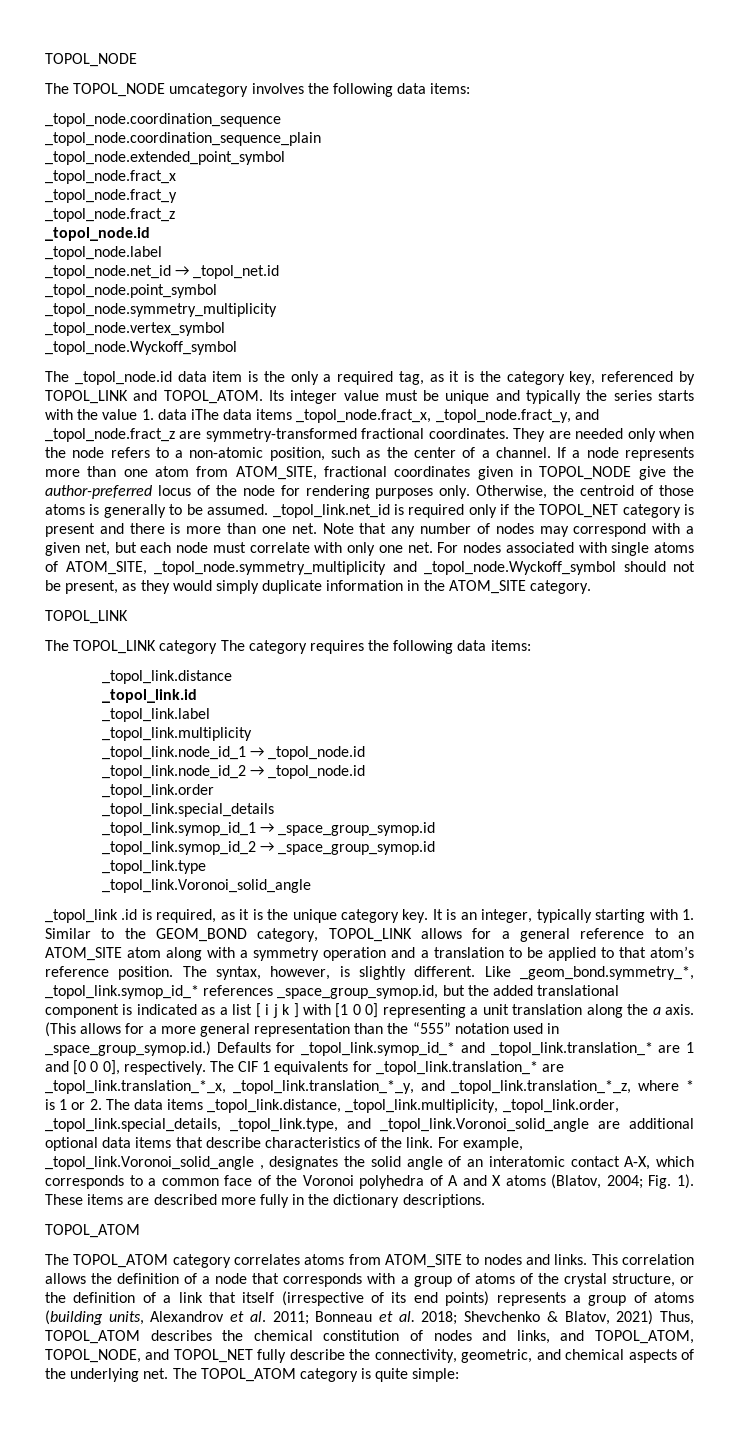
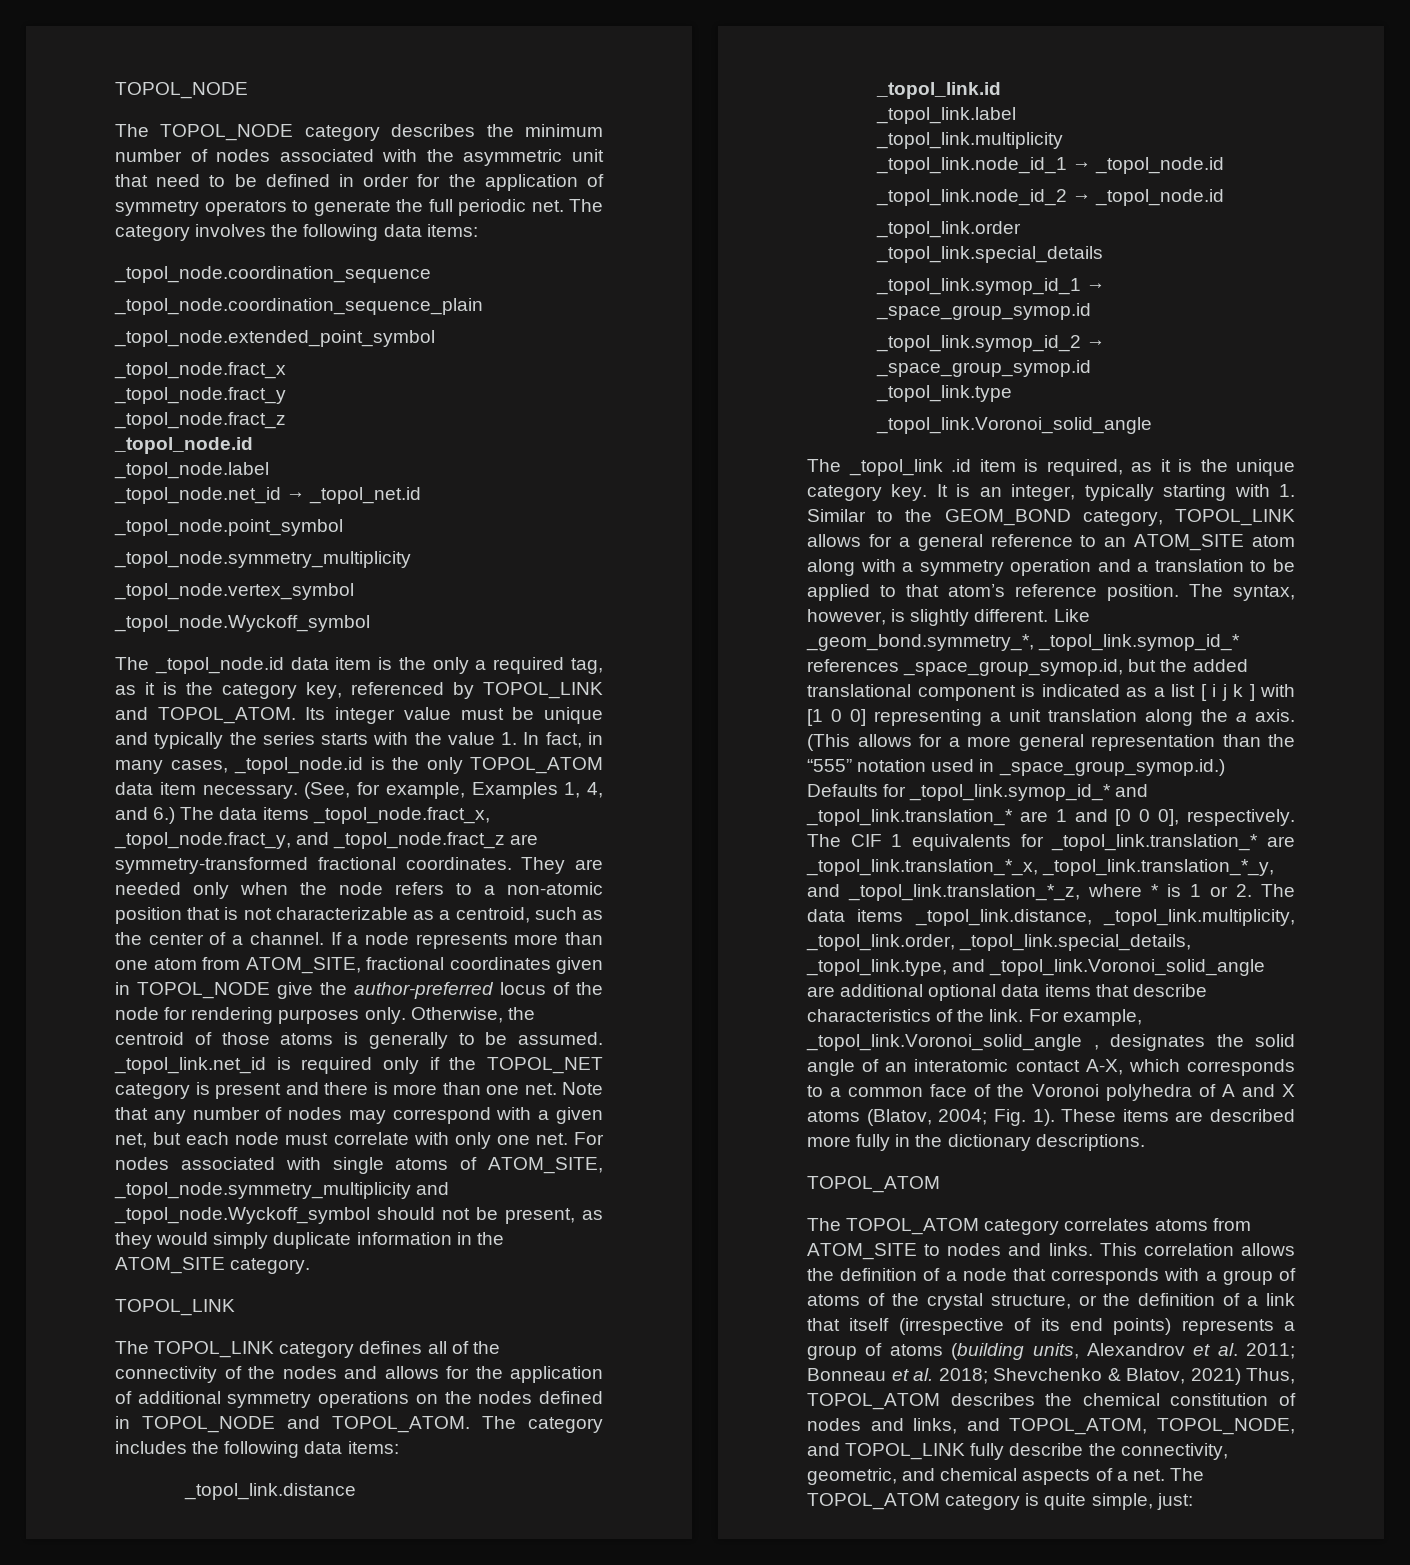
[169,83,249,97] umcategory -> [304,124,603,141] [115,149,604,166] [115,174,604,191] [115,199,603,216] [115,225,190,241] category describes the minimum number of nodes associated with the asymmetric unit that need to be defined in order for the application of symmetry operators to generate the full periodic net. The category
[157,409,219,420] data iThe -> [523,732,603,748] [115,757,603,774] [115,782,603,799] [115,807,215,824] In fact, in many cases, _topol_node.id is the only TOPOL_ATOM data item necessary. (See, for example, Examples 1, 4, and 6.) The
[269,447,325,461] position, -> [115,907,530,924] position that is not characterizable as a centroid,
[220,640,364,654] The category requires -> [359,1341,500,1354] [115,1366,603,1383] [115,1391,603,1408] [115,1416,603,1433] [115,1441,187,1454] defines all of the connectivity of the nodes and allows for the application of additional symmetry operations on the nodes defined in TOPOL_NODE and TOPOL_ATOM. The category includes
(311, 886) none -> [807,459,841,472] The
(138, 914) none -> [979,459,1016,472] item
[173,1349,253,1363] TOPOL_NET -> [845,1443,966,1460] TOPOL_LINK
[45,1368,140,1382] the underlying -> [1116,1471,1128,1481] a
[412,1368,460,1382] simple: -> [1091,1493,1193,1510] simple, just:

